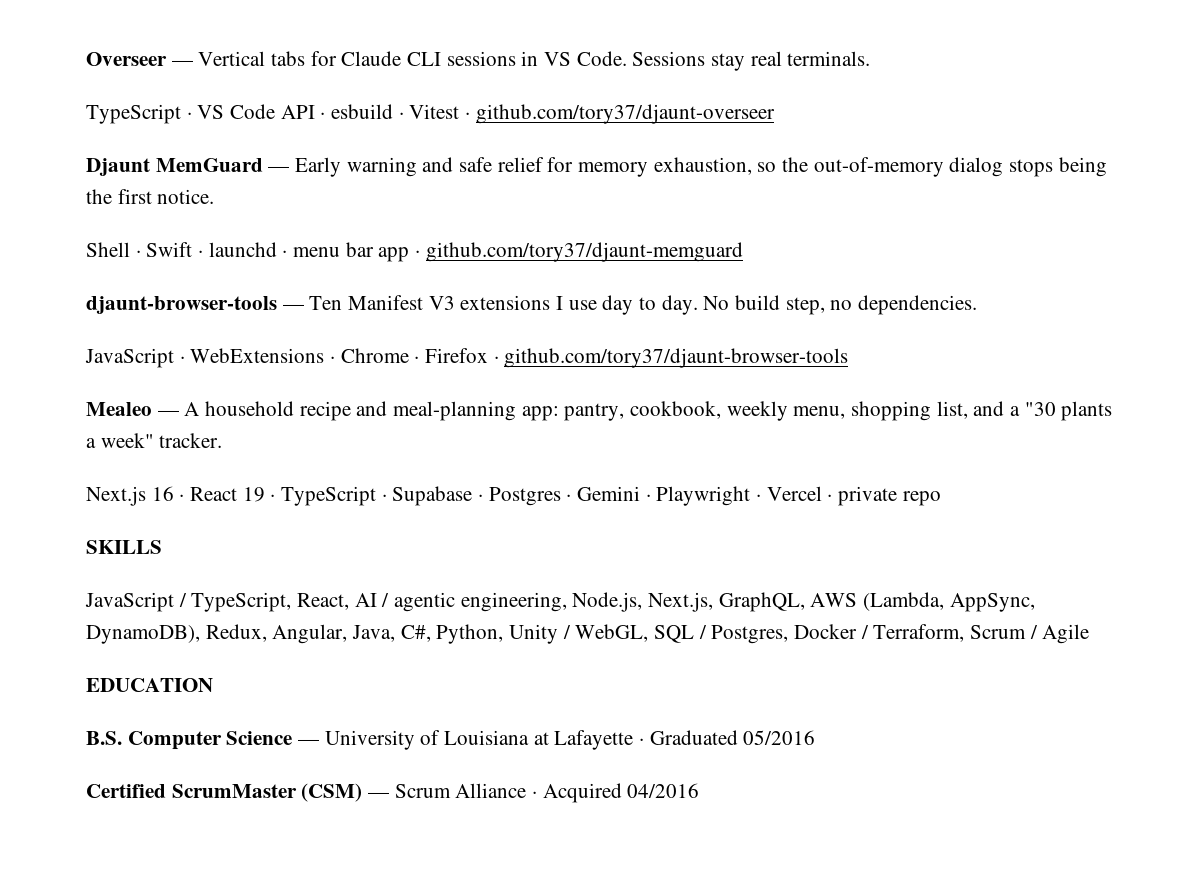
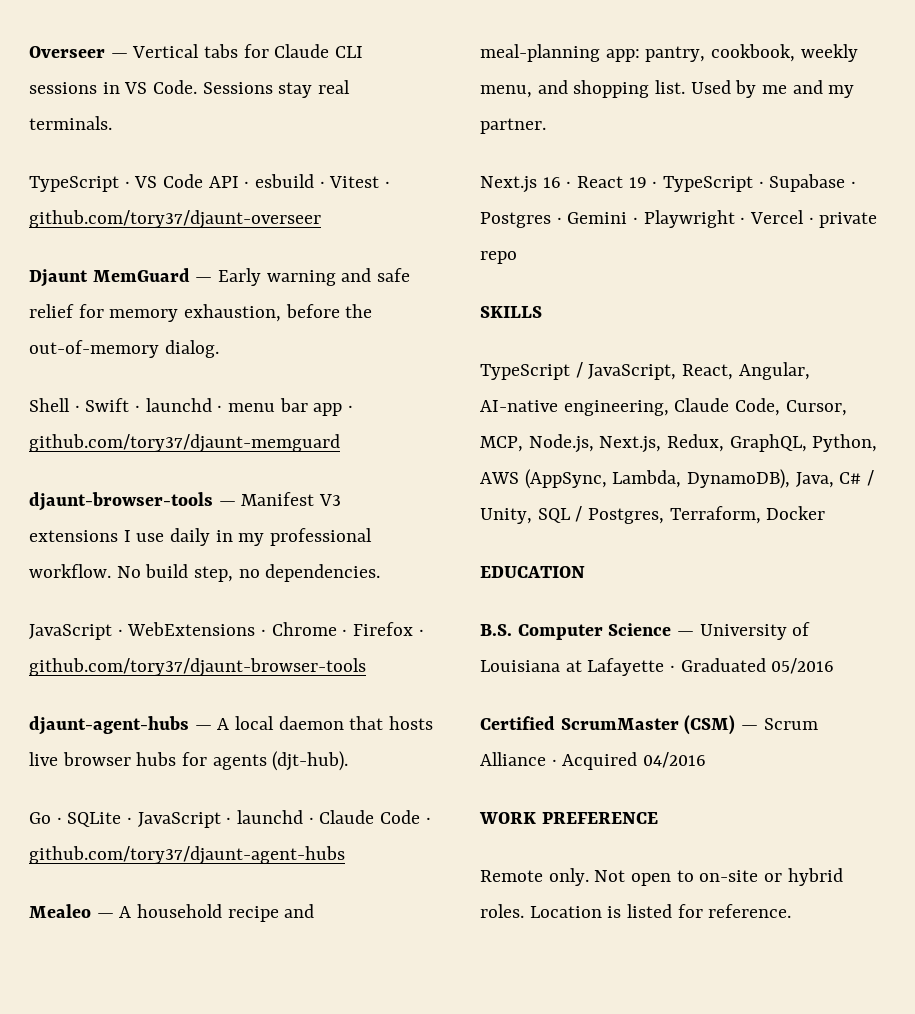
[757,162,777,172] so -> [285,304,340,318] before
[949,157,1107,177] [86,189,215,204] dialog stops being the first notice. -> [164,340,219,358] dialog.
[309,296,343,310] Ten -> (236, 503) none
[602,295,698,315] day to day. -> [170,528,373,546] [29,564,111,578] daily in my professional workflow.
(849, 358) none -> [29,716,434,735] [29,751,349,771] [29,810,431,828] [29,846,345,865] // djaunt-agent-hubs — A local daemon that hosts live browser hubs for agents (djt-hub). // Go · SQLite · JavaScript · launchd · Claude Code · github.com/tory37/djaunt-agent-hubs
[851,401,1113,421] [86,433,223,448] shopping list, and a "30 plants a week" tracker. -> [537,80,855,98] [480,118,546,134] and shopping list. Used by me and my partner.
[85,592,1035,612] [86,624,649,644] JavaScript / TypeScript, React, AI / agentic engineering, Node.js, Next.js, GraphQL, AWS (Lambda, AppSync, DynamoDB), Redux, Angular, Java, C#, Python, Unity / WebGL, -> [480,362,810,380] [480,398,847,416] [480,434,878,453] [480,469,875,489] [480,508,532,524] TypeScript / JavaScript, React, Angular, AI-native engineering, Claude Code, Cursor, MCP, Node.js, Next.js, Redux, GraphQL, Python, AWS (AppSync, Lambda, DynamoDB), Java, C# / Unity,
(789, 634) none -> [669,506,761,524] Terraform,
[860,624,1090,644] / Terraform, Scrum / Agile -> (826, 513) none
(700, 790) none -> [479,812,658,824] [480,868,843,886] [480,904,792,918] // WORK PREFERENCE // Remote only. Not open to on-site or hybrid roles. Location is listed for reference.

